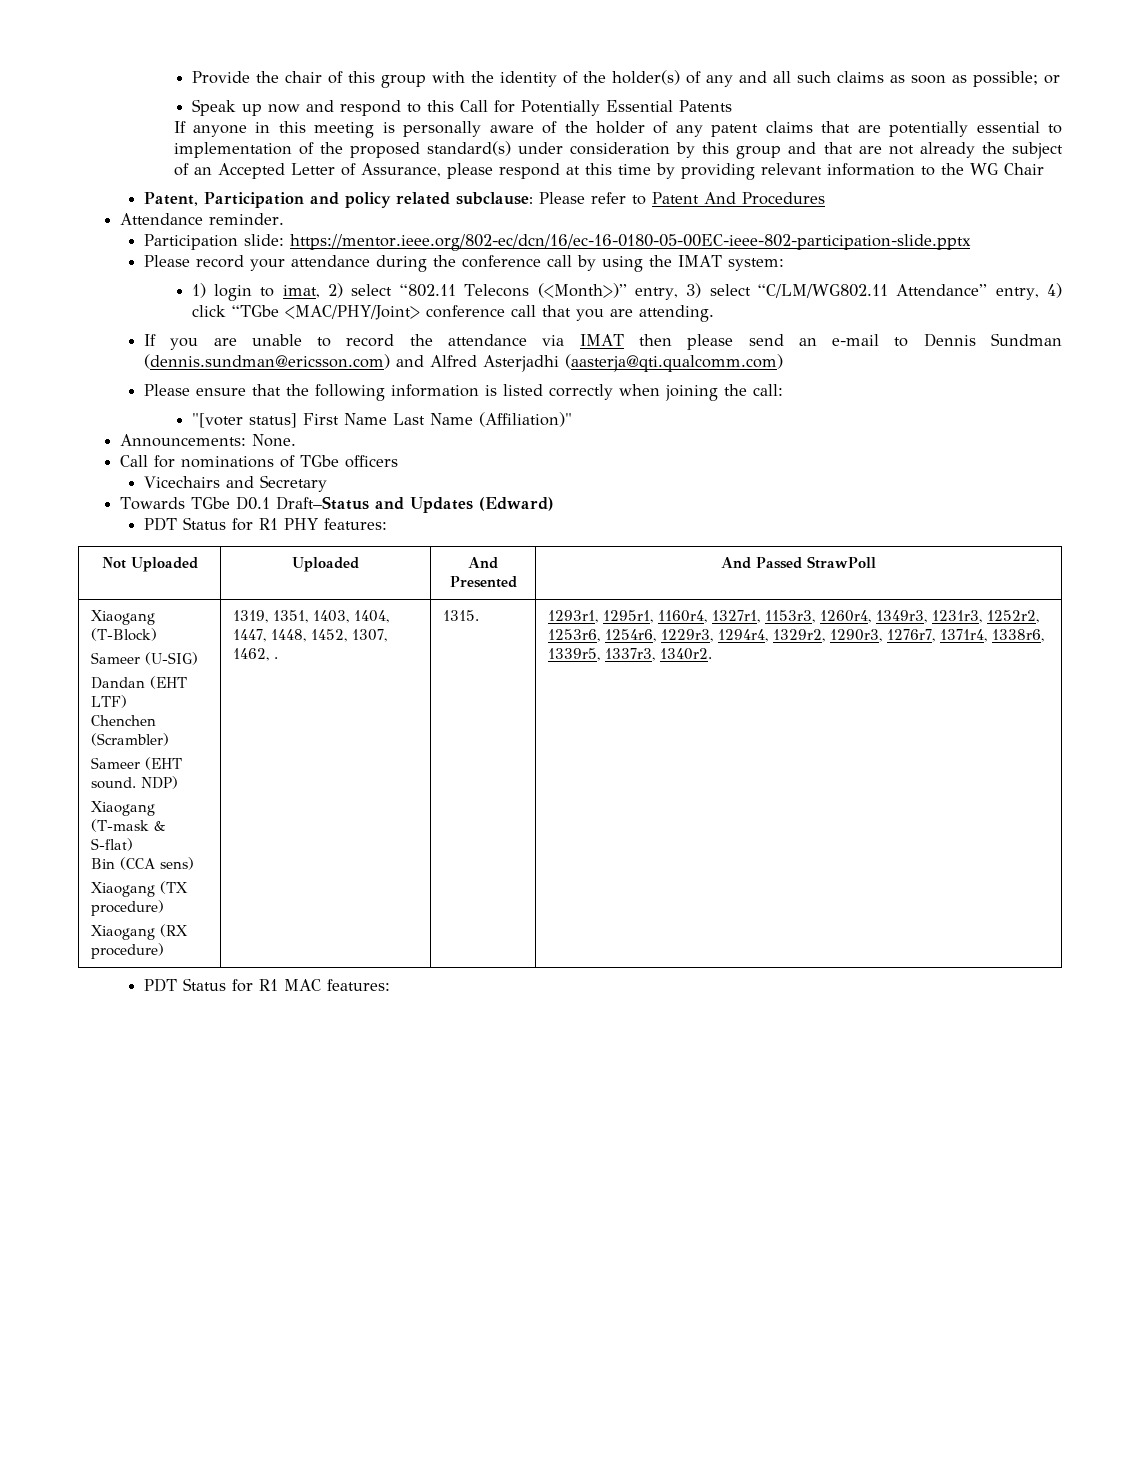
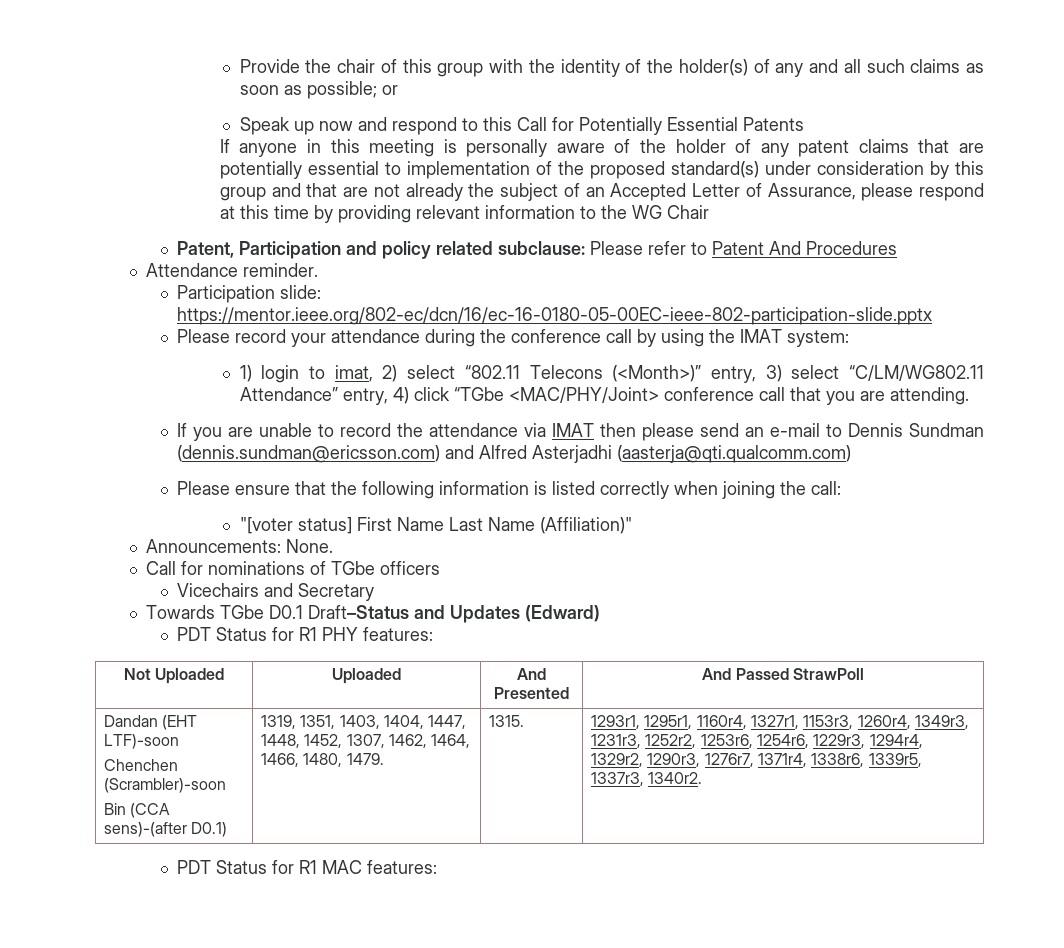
[90,610,155,625] [90,628,157,641] [90,652,198,665] Xiaogang (T-Block) // Sameer (U-SIG) // -> (864, 674) none
[90,695,127,708] LTF) -> [104,734,180,749] LTF)-soon
[90,733,169,746] [90,757,182,770] [90,776,178,789] [90,801,155,816] [90,819,165,832] [90,838,133,851] [90,857,194,870] [90,881,188,897] [90,900,164,916] [90,924,188,940] [90,943,164,959] (Scrambler) // Sameer (EHT sound. NDP) // Xiaogang (T-mask & S-flat) // Bin (CCA sens) // Xiaogang (TX procedure) // Xiaogang (RX procedure) -> [104,778,227,793] [104,803,171,818] [104,822,228,837] (Scrambler)-soon // Bin (CCA sens)-(after D0.1)
[273,657,278,659] . -> [431,734,471,748] [261,753,384,767] 1464, 1466, 1480, 1479.

